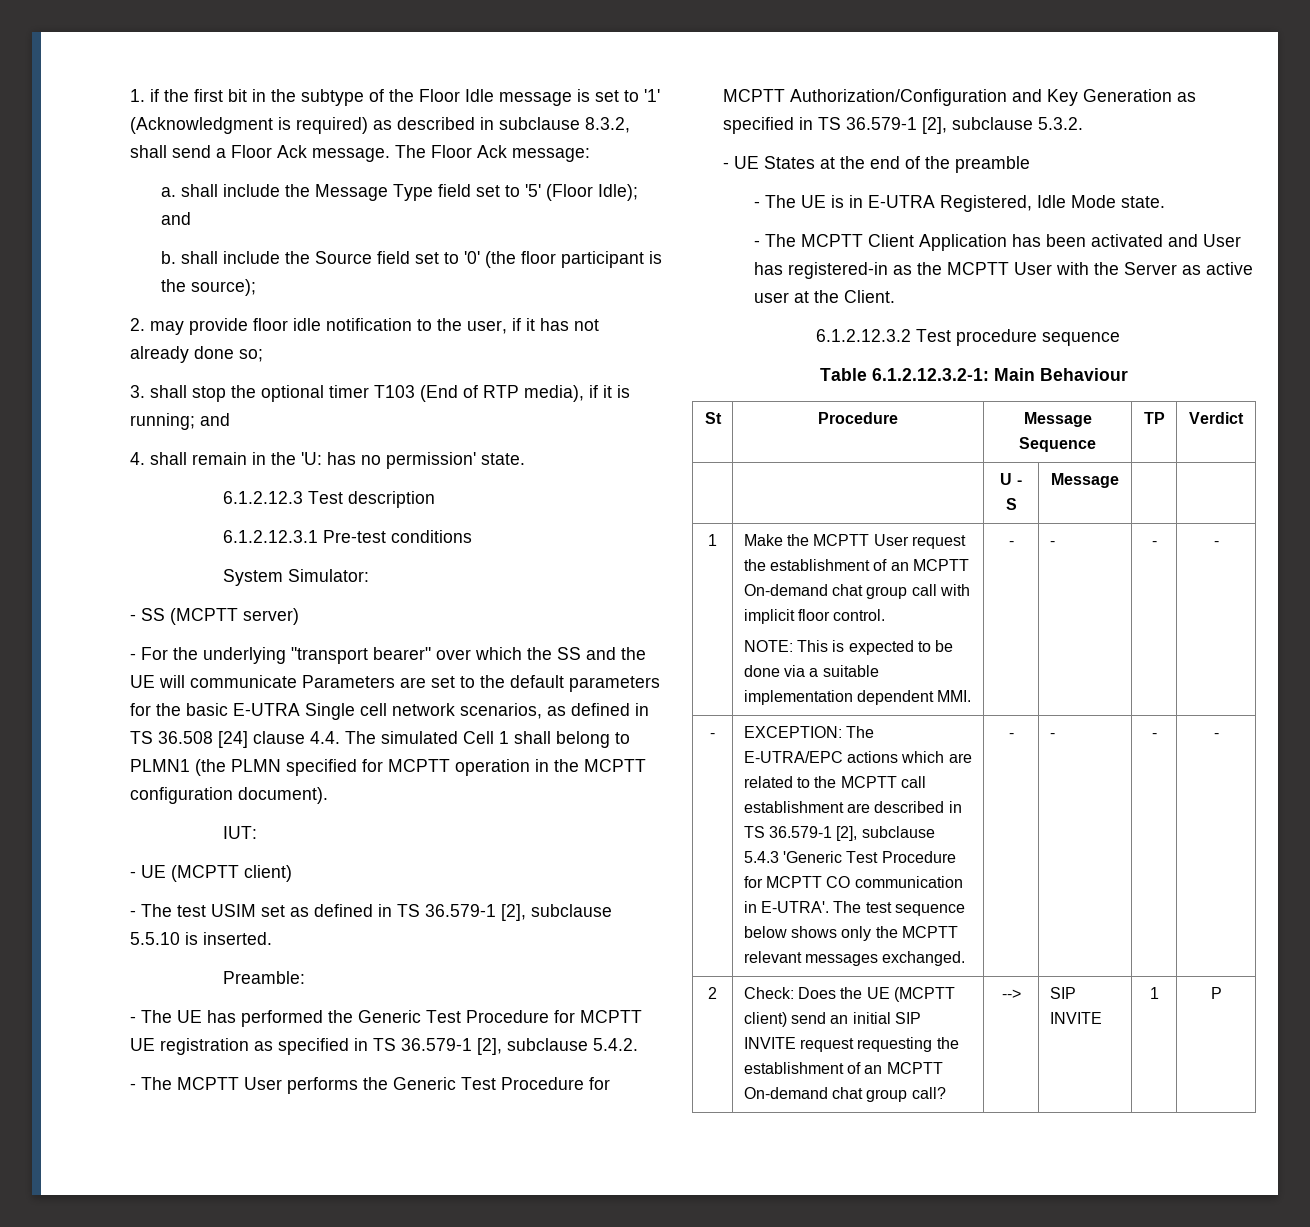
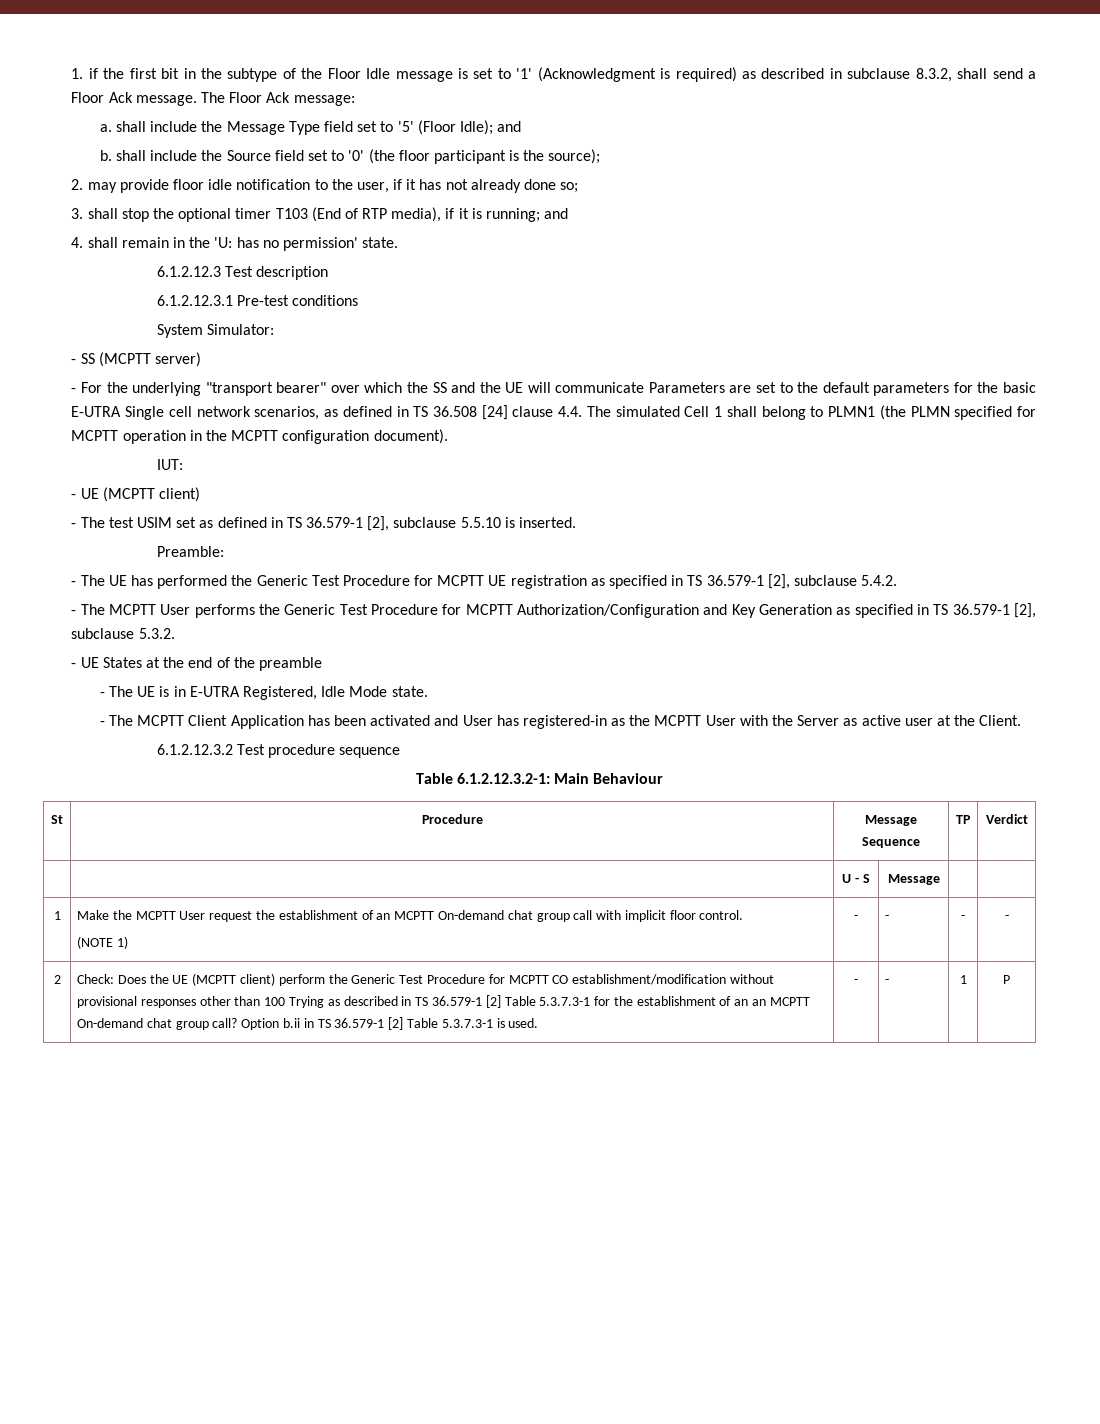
[743,640,954,655] [743,665,879,677] [743,690,972,705] [1008,541,1014,546] [1049,541,1055,546] [1151,541,1157,546] [1213,541,1219,546] [710,733,715,738] [743,726,875,738] [743,751,972,763] [743,776,927,788] [743,801,962,813] [743,826,935,841] [743,851,956,863] [743,876,963,888] [743,901,966,916] [743,926,959,941] [743,951,966,966] NOTE: This is expected to be done via a suitable implementation dependent MMI. | - | - | - | - // - | EXCEPTION: The E-UTRA/EPC actions which are related to the MCPTT call establishment are described in TS 36.579-1 [2], subclause 5.4.3 'Generic Test Procedure for MCPTT CO communication in E-UTRA'. The test sequence below shows only the MCPTT relevant messages exchanged. -> [77,936,128,949] (NOTE 1)
[791,1012,922,1024] [743,1037,959,1052] [743,1062,883,1074] send an initial SIP INVITE request requesting the establishment of an -> [278,974,774,986] [77,995,766,1008] perform the Generic Test Procedure for MCPTT CO establishment/modification without provisional responses other than 100 Trying as described in TS 36.579-1 [2] Table 5.3.7.3-1 for the establishment of an an
[1001,989,1021,999] [1049,987,1076,999] [1049,1012,1102,1024] | --> | SIP INVITE -> [241,1017,539,1030] [854,979,858,984] [885,979,890,984] Option b.ii in TS 36.579-1 [2] Table 5.3.7.3-1 is used. | - | -

